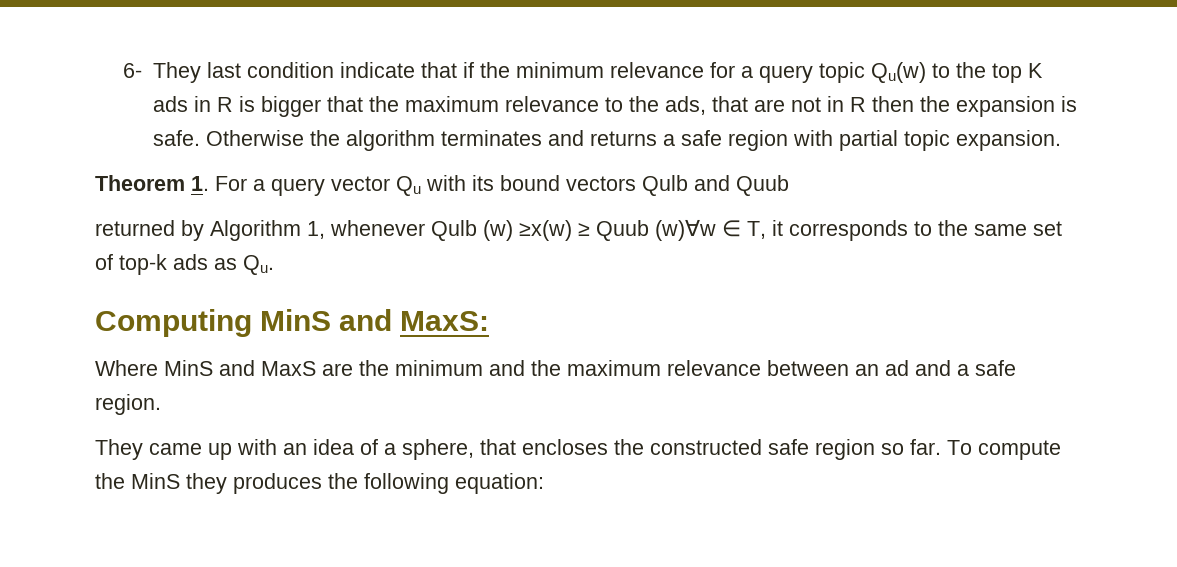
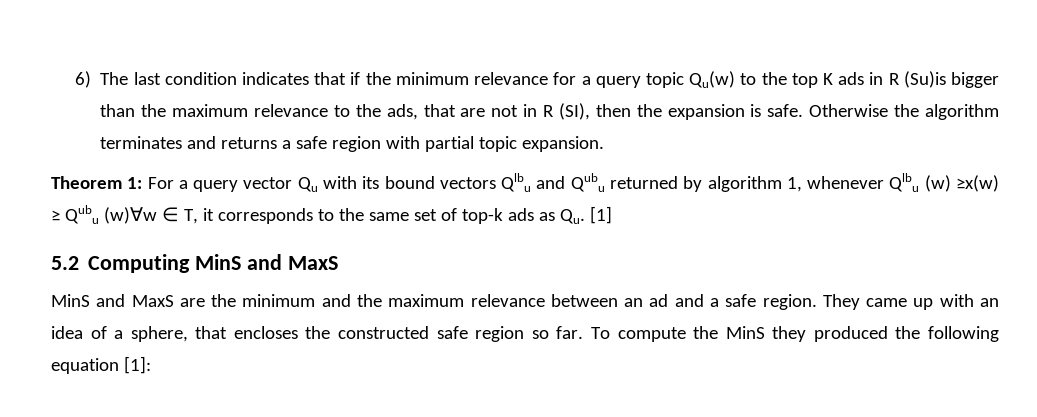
[122,62,201,83] 6- They -> [75,71,129,88] 6) The
[339,62,415,78] indicate -> [242,72,310,85] indicates
[238,96,363,117] is bigger that -> [903,71,999,88] [100,104,136,117] (Su)is bigger than
(866, 104) none -> [558,103,590,120] (SI),
[191,176,209,191] 1. -> [127,177,143,189] 1:
[642,175,789,196] Qulb and Quub // -> [501,173,605,192] Qlbu and Qubu
[210,220,301,241] Algorithm -> [707,176,782,192] algorithm
[431,220,477,241] Qulb -> [889,173,920,192] Qlbu
[596,220,649,241] Quub -> [64,205,99,224] Qubu
(274, 265) // -> [589,206,612,224] [51,256,79,270] [1] // 5.2
[400,311,490,331] [95,360,158,376] MaxS: // Where -> [287,256,338,270] MaxS //
(161, 404) // -> (817, 302) none
[233,473,322,494] produces -> [813,326,888,342] produced
[455,473,544,494] equation: -> [51,356,151,374] equation [1]:

